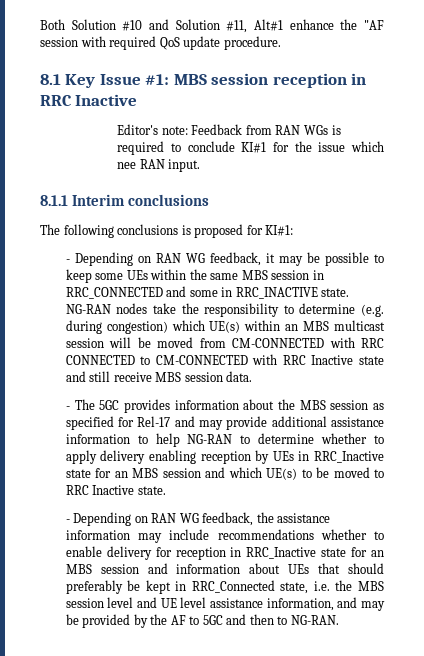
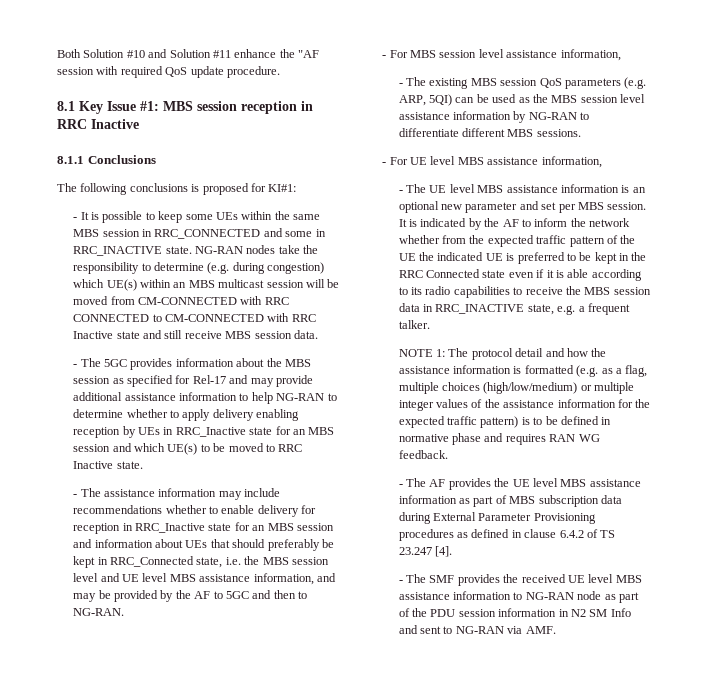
[226,19,283,33] #11, Alt#1 -> [212,50,231,58] #11
[117,124,341,135] [117,141,385,155] [117,159,201,172] // Editor's note: Feedback from RAN WGs is required to conclude KI#1 for the issue which nee RAN input. -> (139, 124) none
[71,194,209,206] Interim conclusions -> [87,155,156,164] Conclusions
[74,252,320,266] Depending on RAN WG feedback, it may be -> [80,212,100,220] It is
[73,512,274,526] Depending on RAN WG feedback, the -> [80,488,101,497] The
(207, 602) none -> [169,574,196,582] MBS
(339, 620) none -> [382,49,621,61] [398,77,647,89] [398,94,646,106] [398,111,590,123] [398,128,581,137] [382,156,602,168] [398,184,646,193] [398,201,647,213] [398,218,631,230] [398,235,636,247] [398,252,647,264] [398,269,642,281] [398,286,651,298] [398,303,630,315] [398,320,430,329] [398,348,607,360] [398,365,648,377] [398,382,635,394] [398,399,651,411] [398,416,612,428] [398,433,600,445] [398,450,448,459] [398,478,641,490] [398,495,622,507] [398,512,596,524] [398,529,616,541] [398,546,453,557] [398,574,642,586] [398,591,639,603] [398,608,631,617] [398,625,556,634] // - For MBS session level assistance information, // - The existing MBS session QoS parameters (e.g. ARP, 5QI) can be used as the MBS session level assistance information by NG-RAN to differentiate different MBS sessions. // - For UE level MBS assistance information, // - The UE level MBS assistance information is an optional new parameter and set per MBS session. It is indicated by the AF to inform the network whether from the expected traffic pattern of the UE the indicated UE is preferred to be kept in the RRC Connected state even if it is able according to its radio capabilities to receive the MBS session data in RRC_INACTIVE state, e.g. a frequent talker. // NOTE 1: The protocol detail and how the assistance information is formatted (e.g. as a flag, multiple choices (high/low/medium) or multiple integer values of the assistance information for the expected traffic pattern) is to be defined in normative phase and requires RAN WG feedback. // - The AF provides the UE level MBS assistance information as part of MBS subscription data during External Parameter Provisioning procedures as defined in clause 6.4.2 of TS 23.247 [4]. // - The SMF provides the received UE level MBS assistance information to NG-RAN node as part of the PDU session information in N2 SM Info and sent to NG-RAN via AMF.

